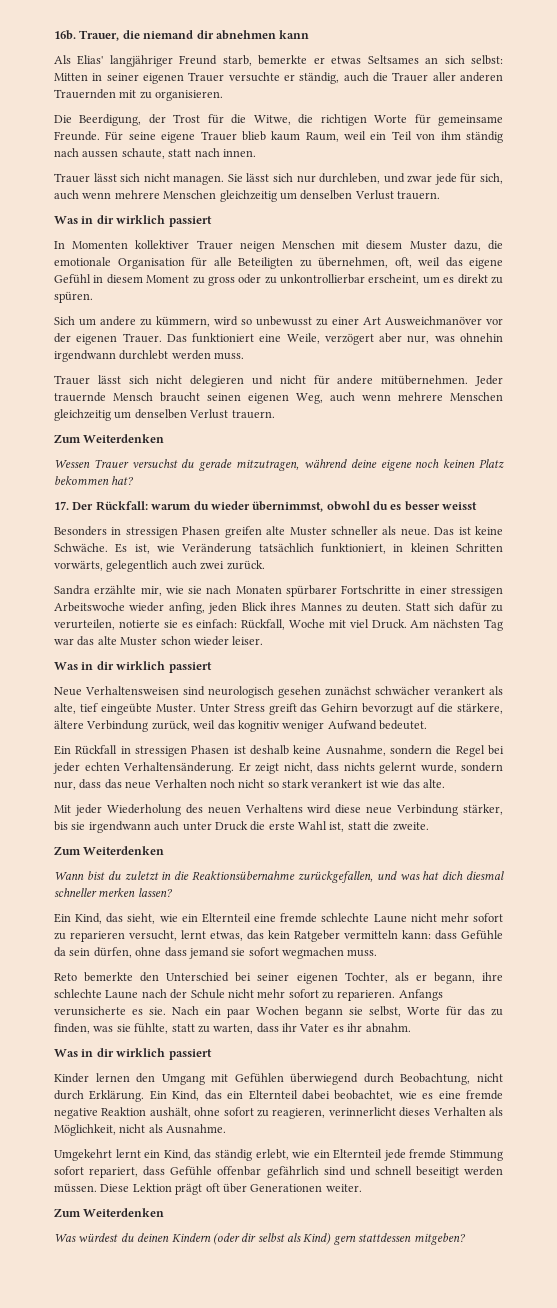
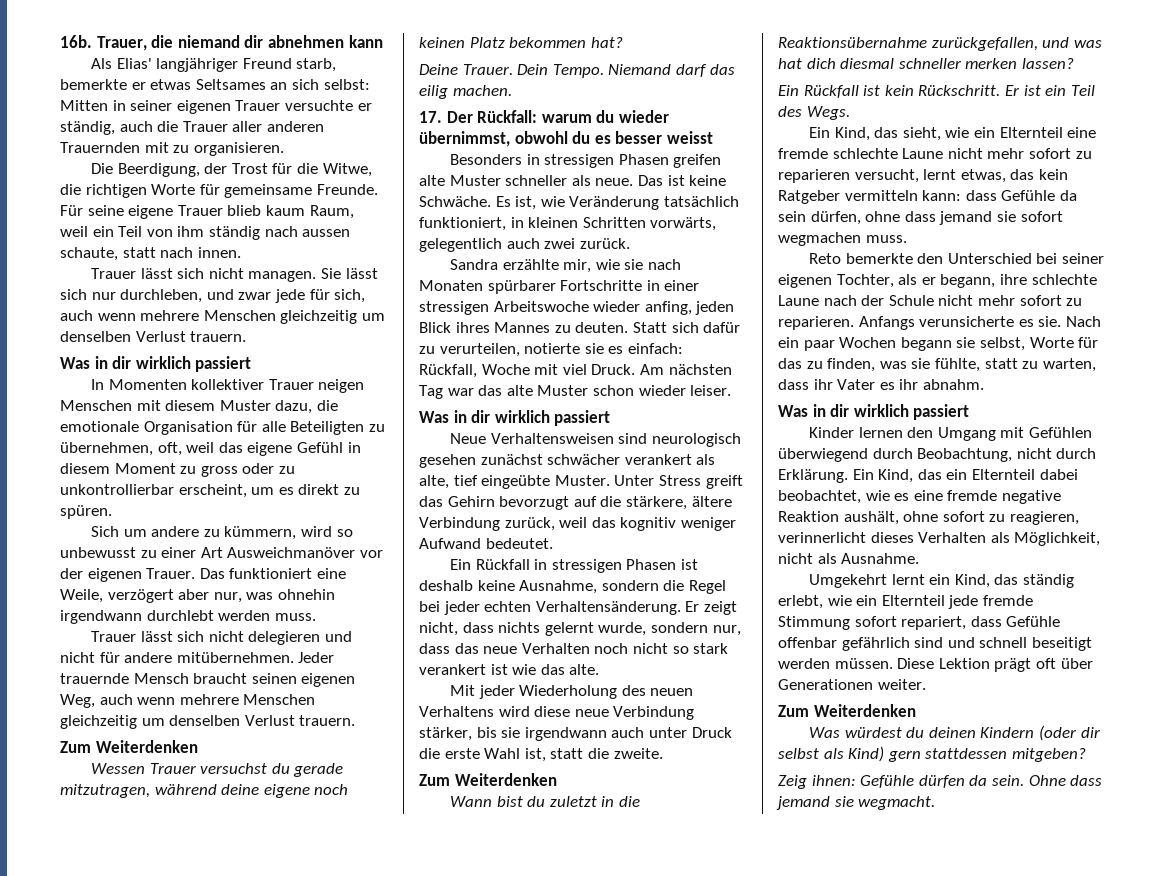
(135, 480) none -> [419,64,735,78] [419,85,512,99] // Deine Trauer. Dein Tempo. Niemand darf das eilig machen.
(173, 892) none -> [778,85,1095,98] [778,106,850,120] // Ein Rückfall ist kein Rückschritt. Er ist ein Teil des Wegs.
(466, 1239) none -> [778,775,1103,789] [776,796,936,810] // Zeig ihnen: Gefühle dürfen da sein. Ohne dass jemand sie wegmacht.

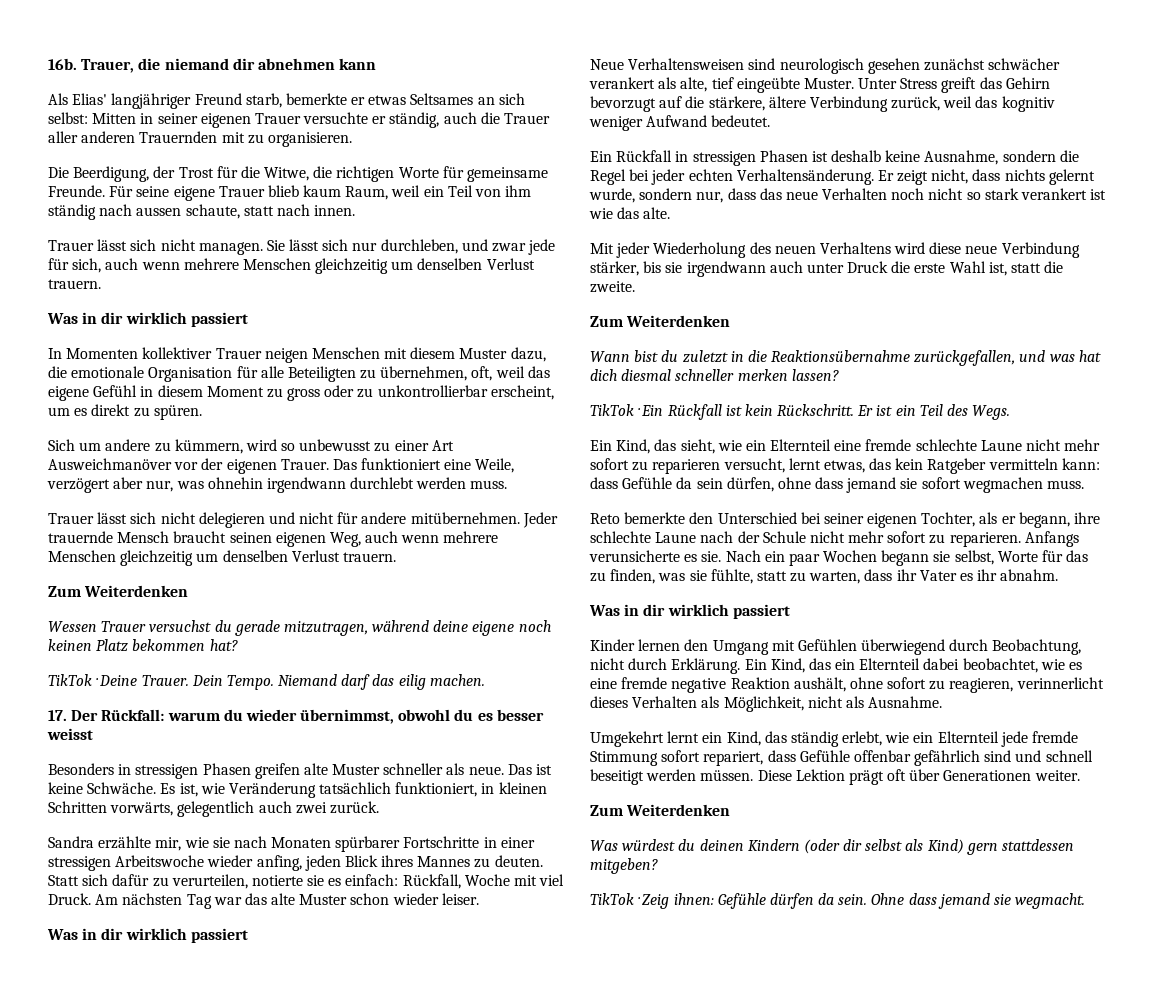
(623, 42) none -> [48,674,100,686] TikTok ·
(1074, 63) none -> [590,404,642,416] TikTok ·
(1086, 755) none -> [590,893,642,905] TikTok ·

